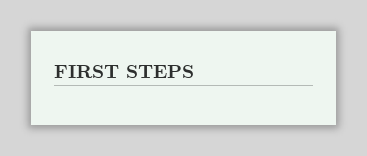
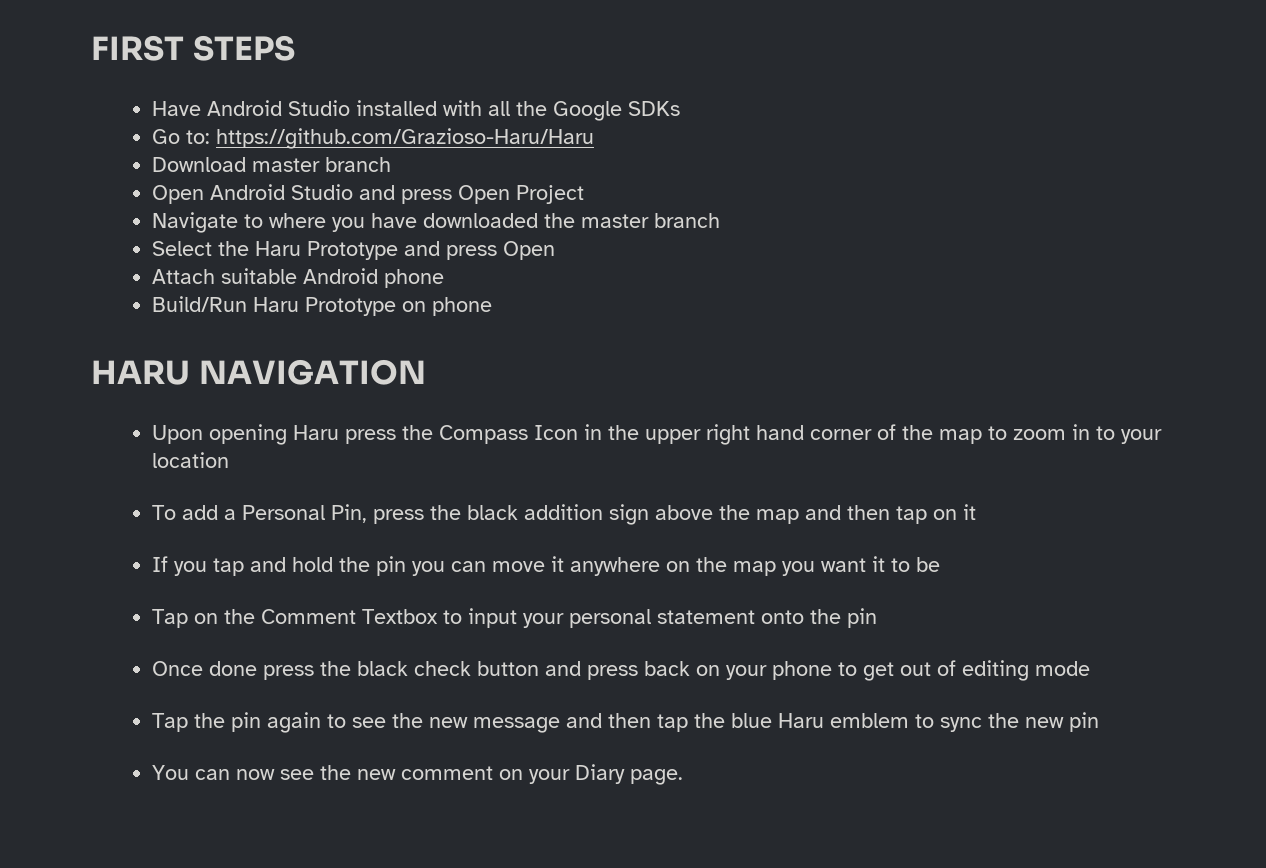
(194, 71) none -> [152,100,681,121] [152,128,595,149] [152,157,392,172] [152,184,585,204] [152,212,721,233] [152,241,556,260] [152,268,445,288] [152,296,493,316] [91,359,426,385] [152,424,1163,445] [152,452,230,468] [152,504,977,525] [152,556,941,576] [152,608,878,628] [152,660,1091,681] [152,712,1100,733] [152,764,684,785] // Have Android Studio installed with all the Google SDKs // Go to: https://github.com/Grazioso-Haru/Haru // Download master branch // Open Android Studio and press Open Project // Navigate to where you have downloaded the master branch // Select the Haru Prototype and press Open // Attach suitable Android phone // Build/Run Haru Prototype on phone // HARU NAVIGATION // Upon opening Haru press the Compass Icon in the upper right hand corner of the map to zoom in to your location // To add a Personal Pin, press the black addition sign above the map and then tap on it // If you tap and hold the pin you can move it anywhere on the map you want it to be // Tap on the Comment Textbox to input your personal statement onto the pin // Once done press the black check button and press back on your phone to get out of editing mode // Tap the pin again to see the new message and then tap the blue Haru emblem to sync the new pin // You can now see the new comment on your Diary page.

